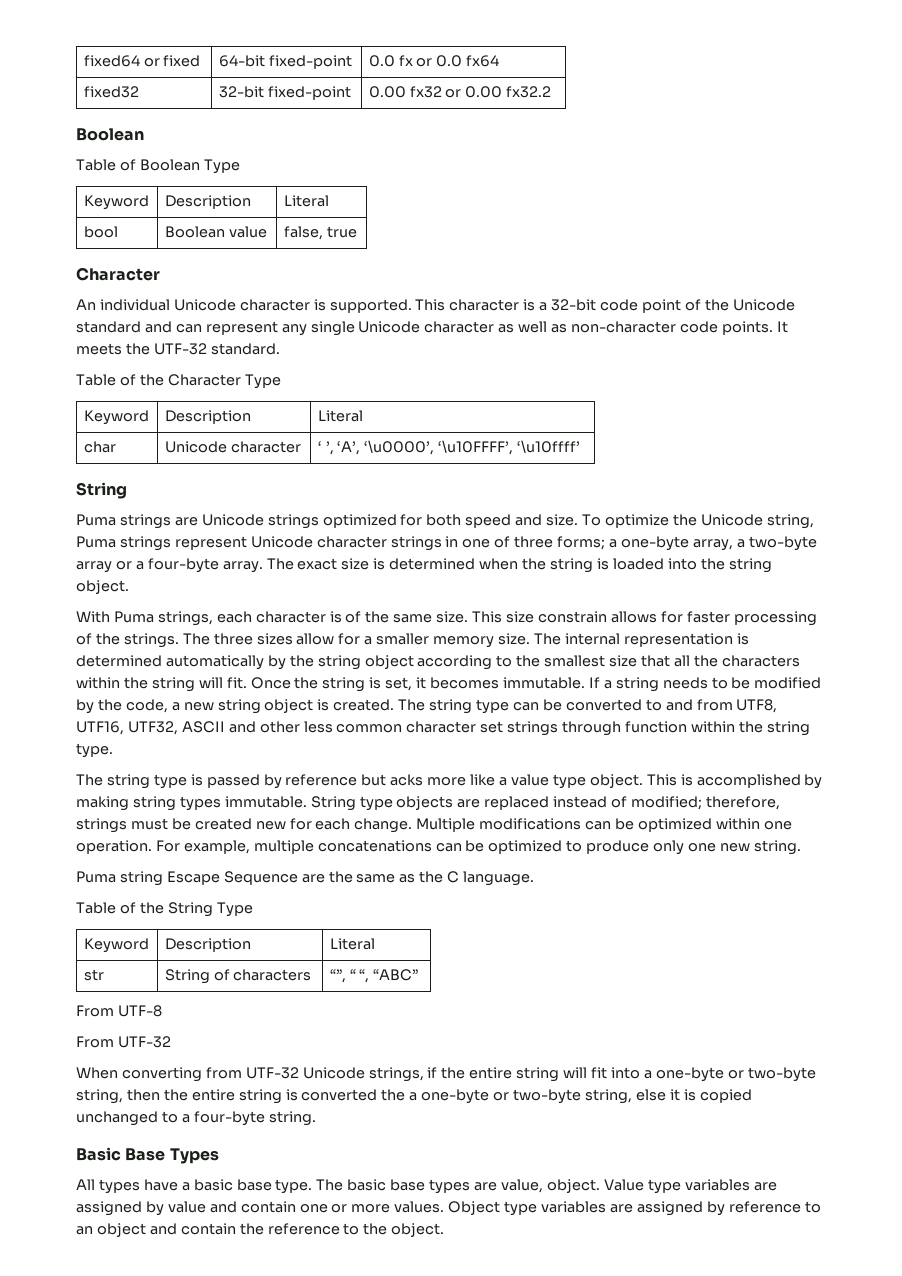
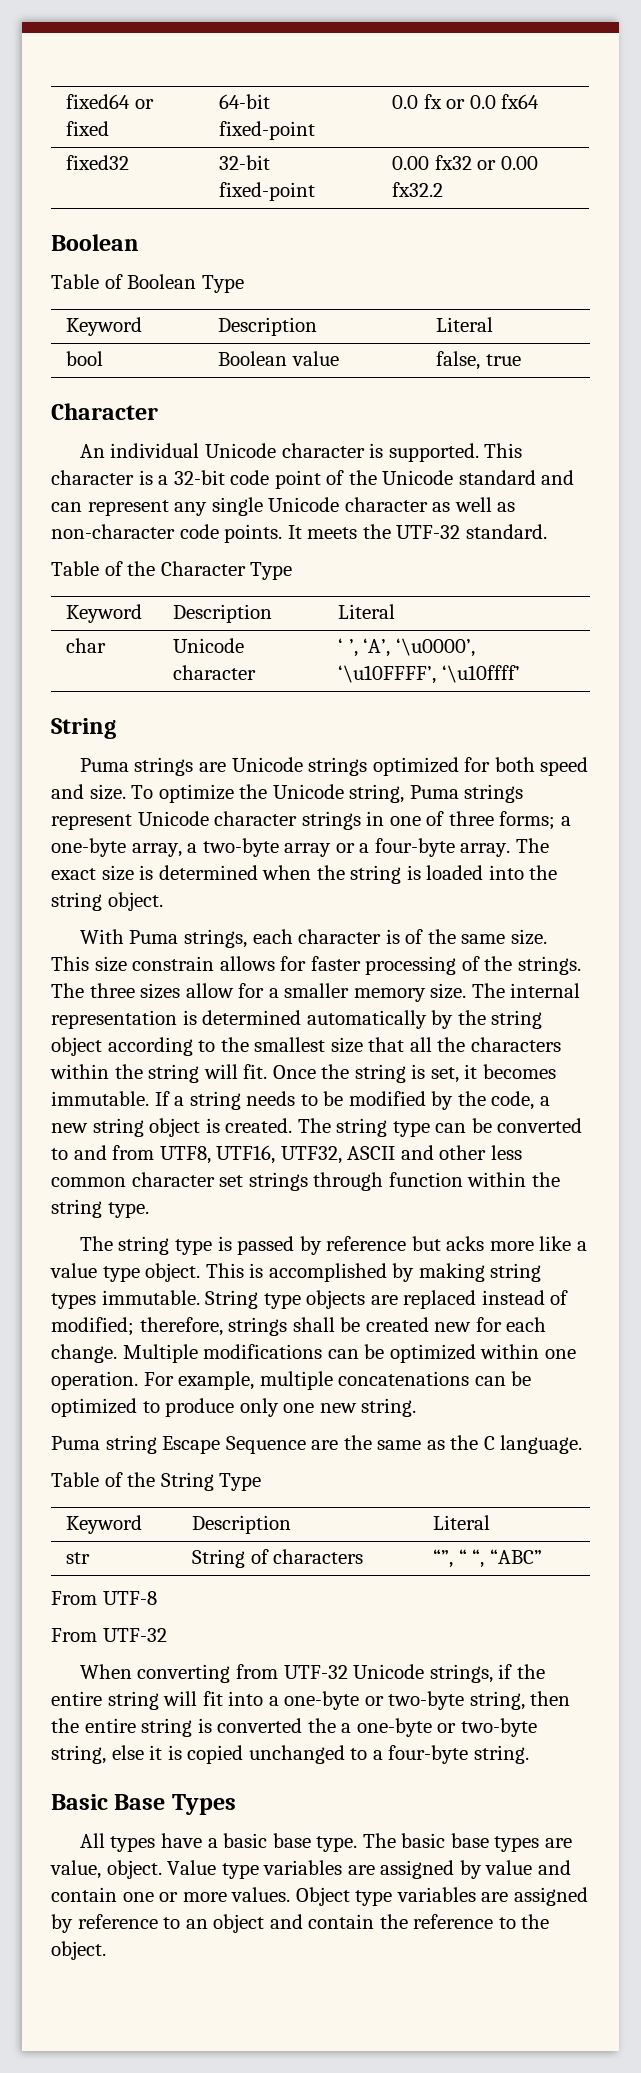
[130,818,168,830] must -> [292,1317,335,1332] shall

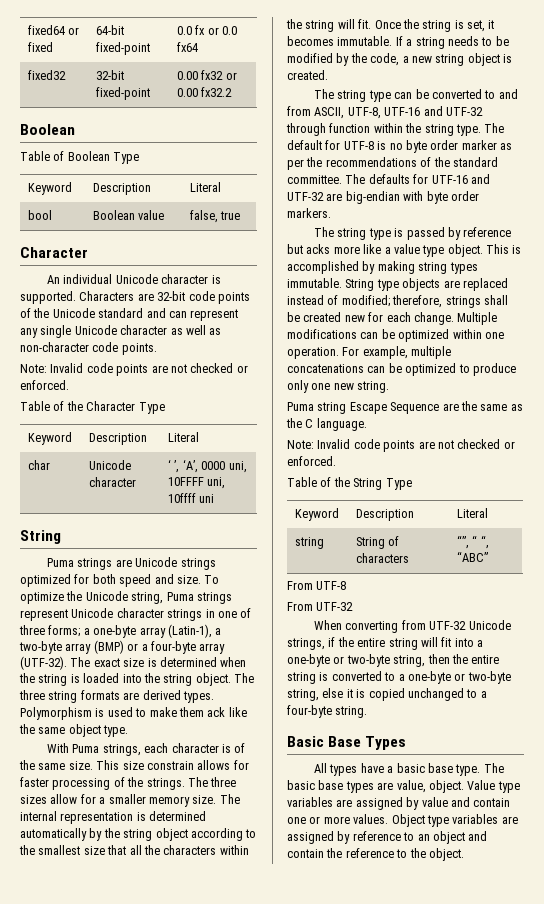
[484,443,523,458] [51,470,169,485] This character is a -> [79,291,154,301] Characters are
[274,470,321,489] point -> [217,292,250,304] points
[287,524,547,539] It meets the UTF-32 standard. -> [20,363,248,376] [20,380,69,390] // Note: Invalid code points are not checked or enforced.
[395,638,475,657] [338,665,520,684] ‘\u0000’, ‘\u10FFFF’, ‘\u10ffff’ -> [201,461,247,473] [168,477,226,489] [168,493,215,503] 0000 uni, 10FFFF uni, 10ffff uni
[131,843,182,857] array, -> [139,624,212,638] array (Latin-1),
(332, 850) none -> [93,640,124,654] (BMP)
[460,843,511,857] array. -> [199,643,226,654] [20,656,67,670] array (UTF-32).
(163, 901) none -> [234,673,254,683] [19,690,214,703] [20,707,247,720] [19,724,129,737] The three string formats are derived types. Polymorphism is used to make them ack like the same object type.
(293, 1125) none -> (328, 75) //
[159,1145,522,1164] [51,1172,308,1191] UTF8, UTF16, UTF32, ASCII and other less common character set strings -> [314,106,483,119] ASCII, UTF-8, UTF-16 and UTF-32
(149, 1210) none -> [484,123,505,133] [287,140,512,153] [287,157,498,170] [287,174,490,184] [287,191,479,204] [287,208,331,218] The default for UTF-8 is no byte order marker as per the recommendations of the standard committee. The defaults for UTF-16 and UTF-32 are big-endian with byte order markers.
(583, 1444) none -> [287,439,515,452] [287,456,336,466] // Note: Invalid code points are not checked or enforced.
[66,1552,91,1564] str -> [295,537,325,549] string
[307,1718,336,1733] the -> [384,672,396,681] to

